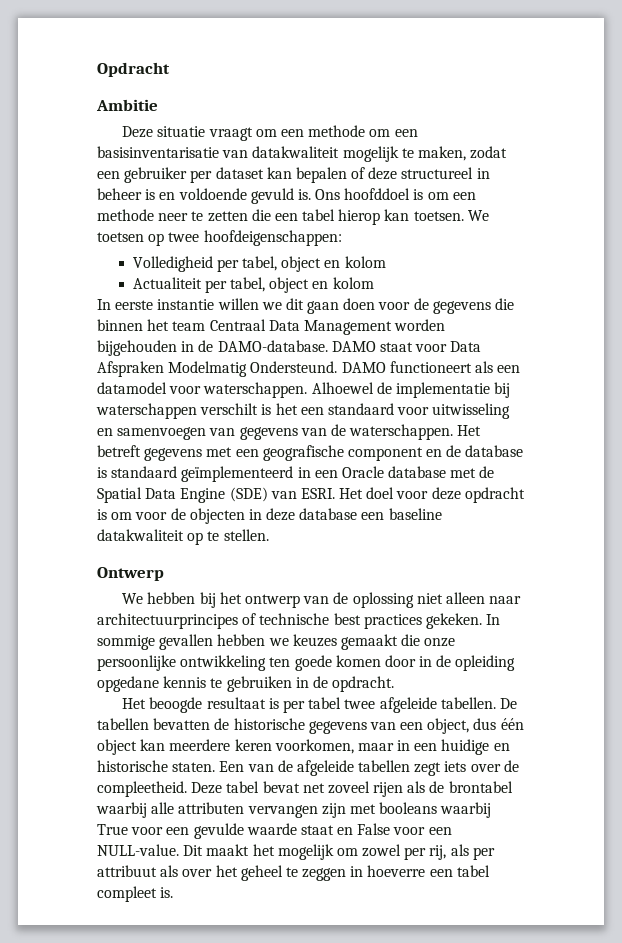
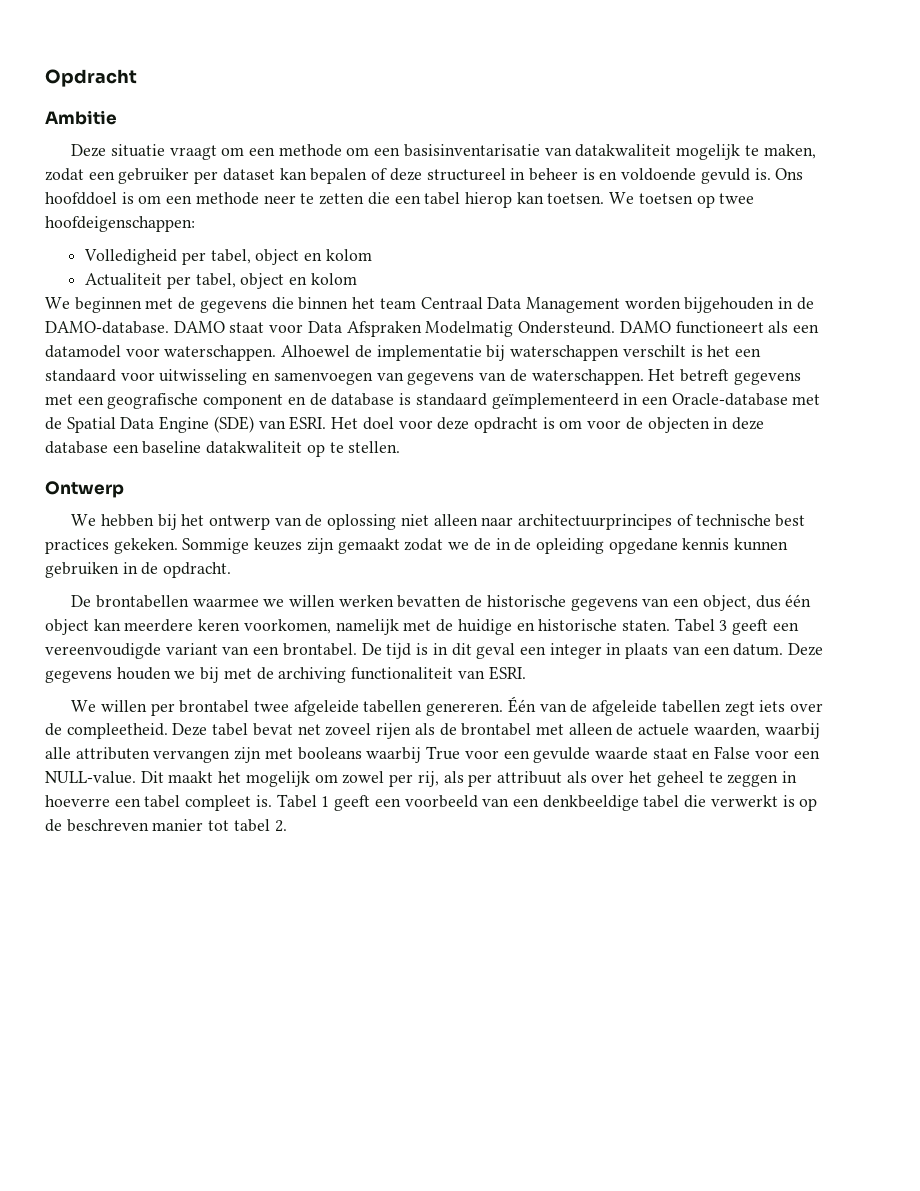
[97,298,411,314] In eerste instantie willen we dit gaan doen voor -> [45,297,174,313] We beginnen met
[341,466,447,478] Oracle database -> [671,393,788,406] Oracle-database
[486,614,501,625] [97,634,456,650] [97,655,416,671] In sommige gevallen hebben we keuzes gemaakt die onze persoonlijke ontwikkeling ten goede komen door -> [182,538,491,554] Sommige keuzes zijn gemaakt zodat we de
[210,678,223,688] te -> [734,538,789,551] kunnen
[122,697,517,713] [97,718,149,730] Het beoogde resultaat is per tabel twee afgeleide tabellen. De tabellen -> [71,595,394,608] De brontabellen waarmee we willen werken
[357,740,438,751] maar in een -> [335,619,454,635] namelijk met de
[219,761,245,772] Een -> [674,618,799,635] [45,643,824,659] [45,666,526,683] [71,696,536,716] Tabel 3 geeft een vereenvoudigde variant van een brontabel. De tijd is in dit geval een integer in plaats van een datum. Deze gegevens houden we bij met de archiving functionaliteit van ESRI. // We willen per brontabel twee afgeleide tabellen genereren. Één
(513, 787) none -> [535,723,760,738] met alleen de actuele waarden,
(174, 892) none -> [276,794,818,811] [45,819,287,832] Tabel 1 geeft een voorbeeld van een denkbeeldige tabel die verwerkt is op de beschreven manier tot tabel 2.

